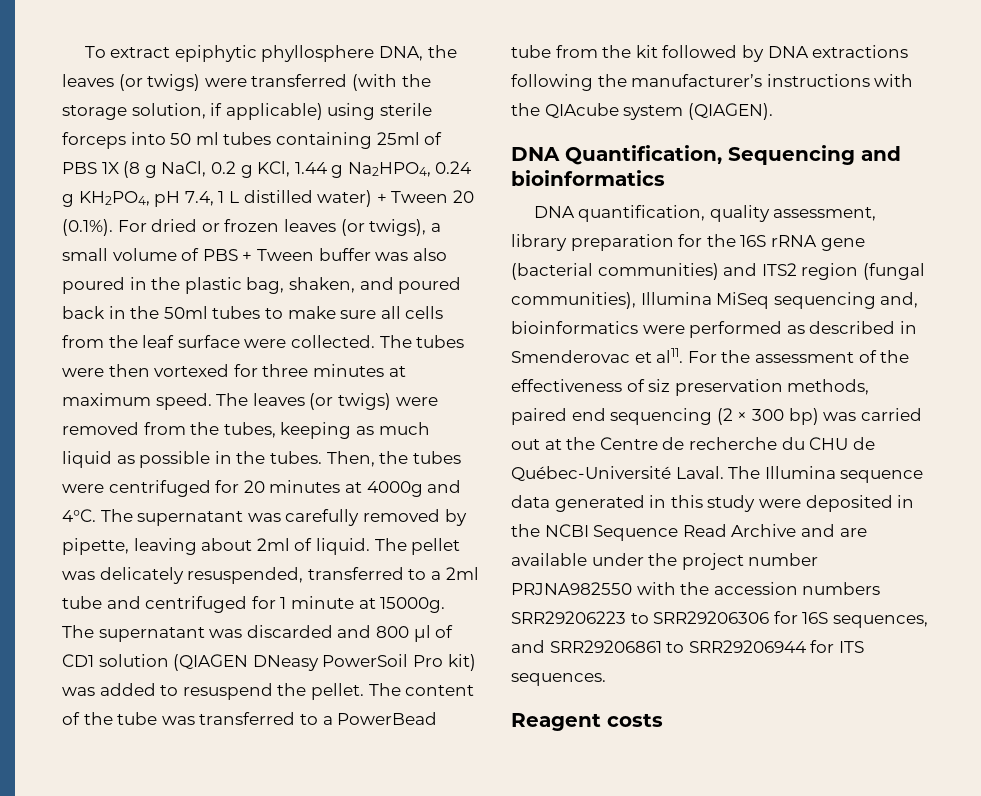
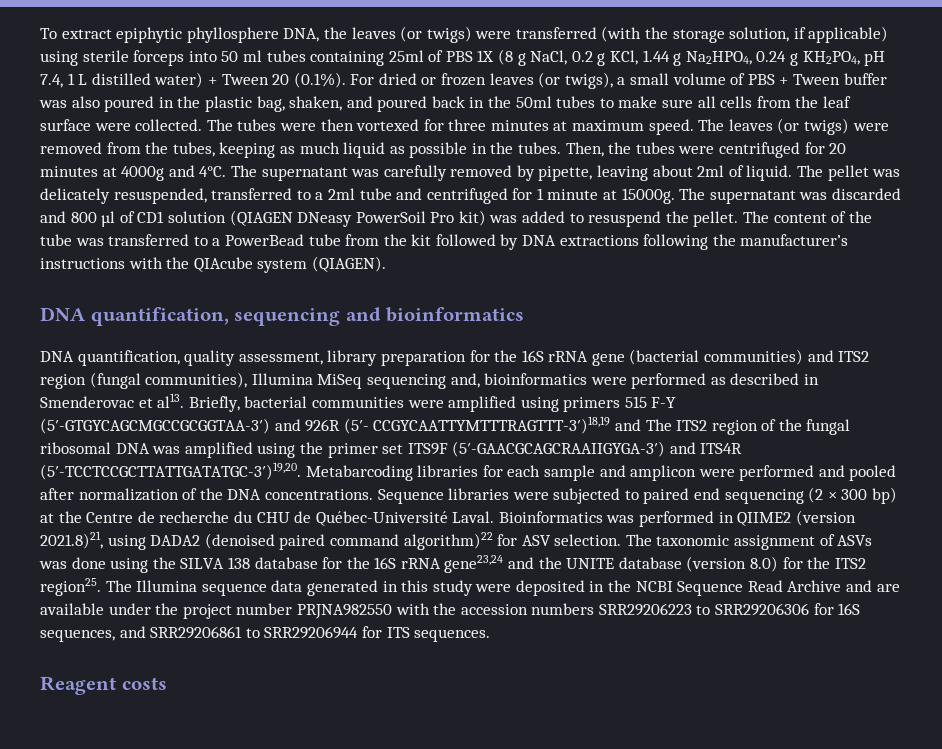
[565,145,855,165] Quantification, Sequencing -> [90,307,341,326] quantification, sequencing
[656,348,910,363] [511,379,870,396] al11. For the assessment of the effectiveness of siz preservation methods, -> [157,393,677,412] [40,416,851,435] [40,441,743,458] [40,462,897,481] [40,488,639,504] al13. Briefly, bacterial communities were amplified using primers 515 F-Y (5′-GTGYCAGCMGCCGCGGTAA-3′) and 926R (5′- CCGYCAATTYMTTTRAGTTT-3′)18,19 and The ITS2 region of the fungal ribosomal DNA was amplified using the primer set ITS9F (5′-GAACGCAGCRAAIIGYGA-3′) and ITS4R (5′-TCCTCCGCTTATTGATATGC-3′)19,20. Metabarcoding libraries for each sample and amplicon were performed and pooled after normalization of the DNA concentrations. Sequence libraries were subjected to
[823,408,922,421] [511,439,540,450] was carried out -> (898, 495) none
(724, 472) none -> [498,510,856,527] [40,531,873,550] [39,555,866,573] [40,578,101,596] Bioinformatics was performed in QIIME2 (version 2021.8)21, using DADA2 (denoised paired command algorithm)22 for ASV selection. The taxonomic assignment of ASVs was done using the SILVA 138 database for the 16S rRNA gene23,24 and the UNITE database (version 8.0) for the ITS2 region25.

